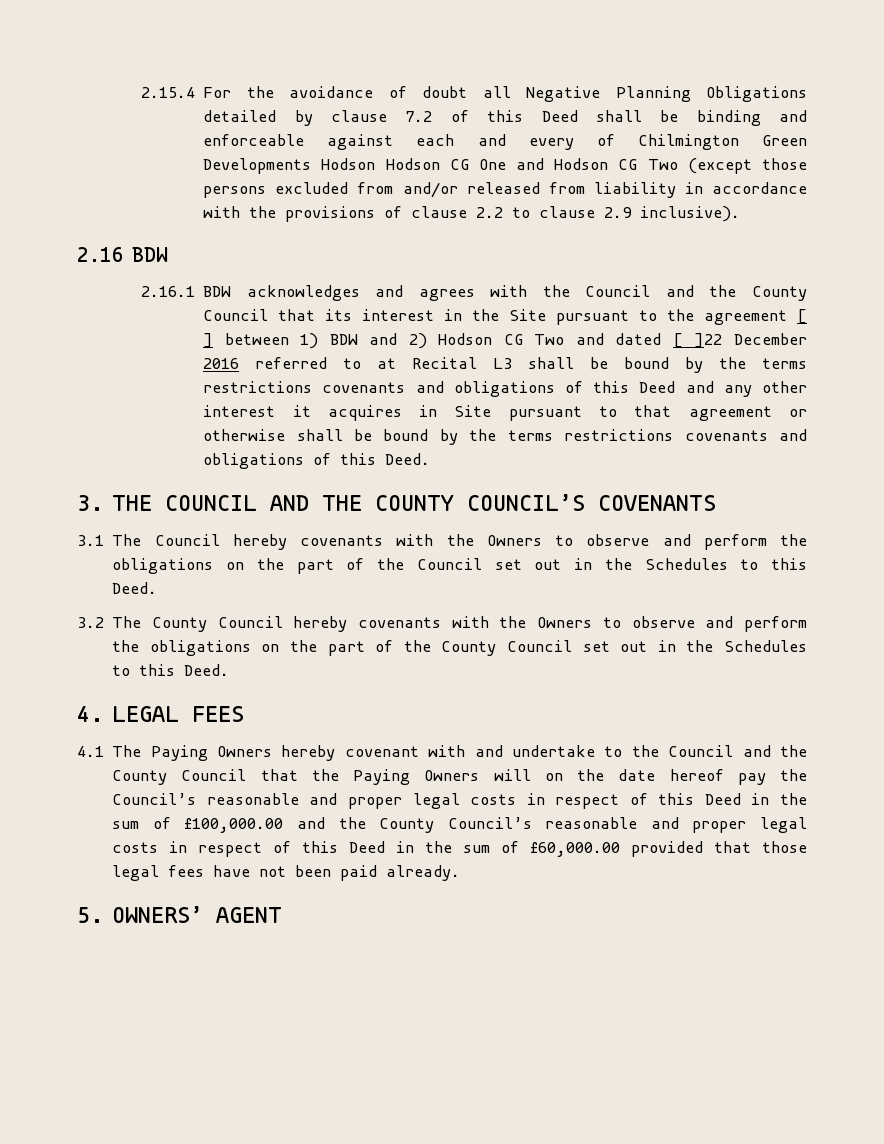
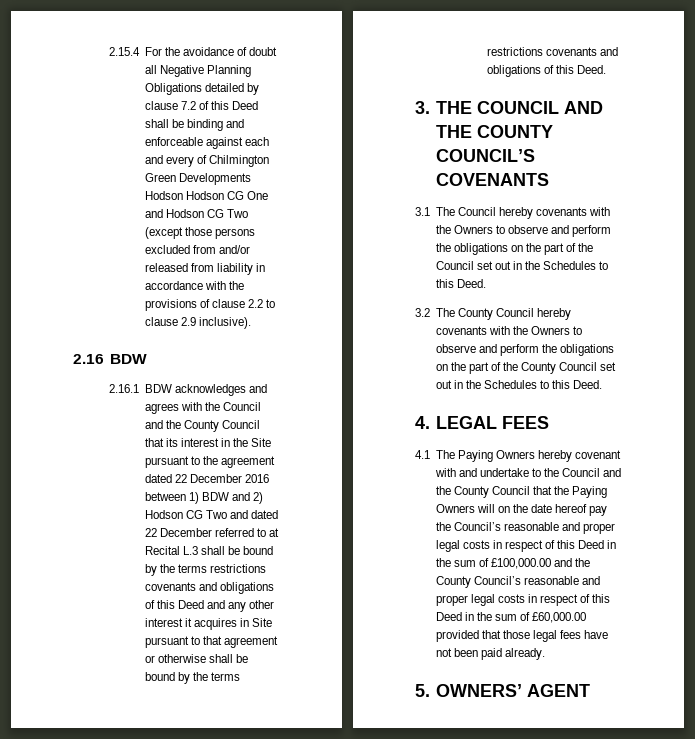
[797,309,808,324] [203,333,214,348] [ ] -> [144,474,270,483] dated 22 December 2016
[672,333,807,348] [203,358,240,369] [ ]22 December 2016 -> [144,528,212,537] 22 December
[493,358,513,369] L3 -> [182,546,198,555] L.3

